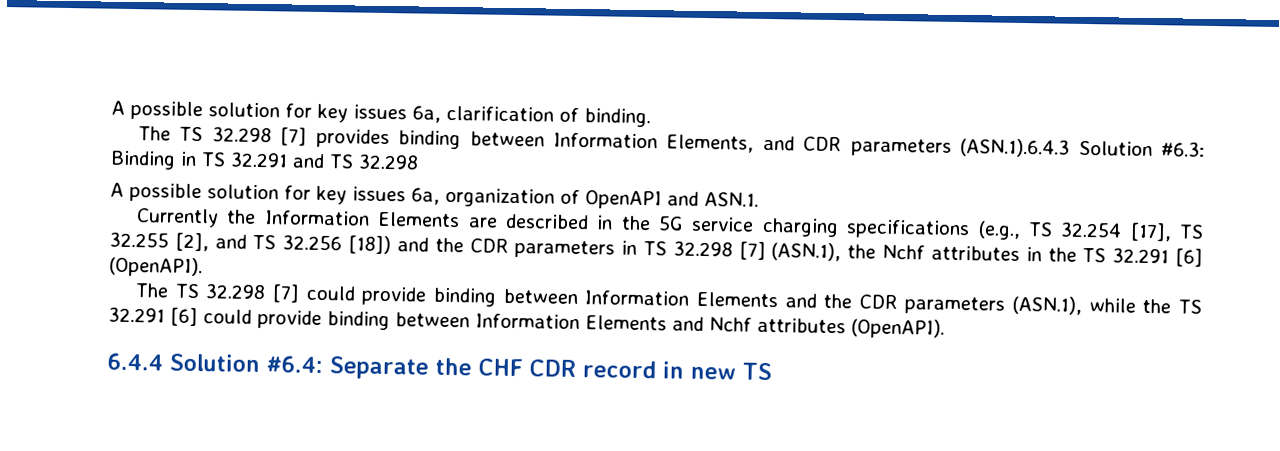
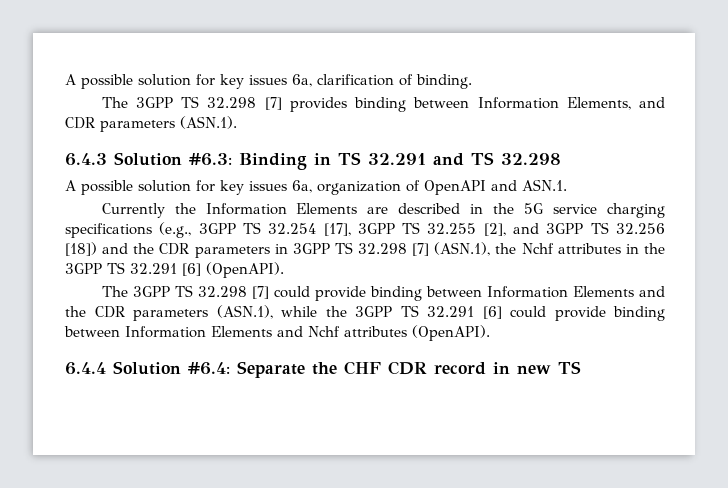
(172, 133) none -> [135,97,173,108] 3GPP
[960,138,1071,158] (ASN.1).6.4.3 -> [180,116,237,129] [65,153,107,166] (ASN.1). // 6.4.3
(1021, 230) none -> [198,223,236,234] 3GPP
(1172, 232) none -> [357,223,395,234] 3GPP
(247, 241) none -> [546,223,584,234] 3GPP
(638, 247) none -> [292,243,330,254] 3GPP
(1077, 254) none -> [65,263,102,274] 3GPP
(170, 290) none -> [132,286,170,297] 3GPP
(1172, 306) none -> [355,306,392,317] 3GPP

